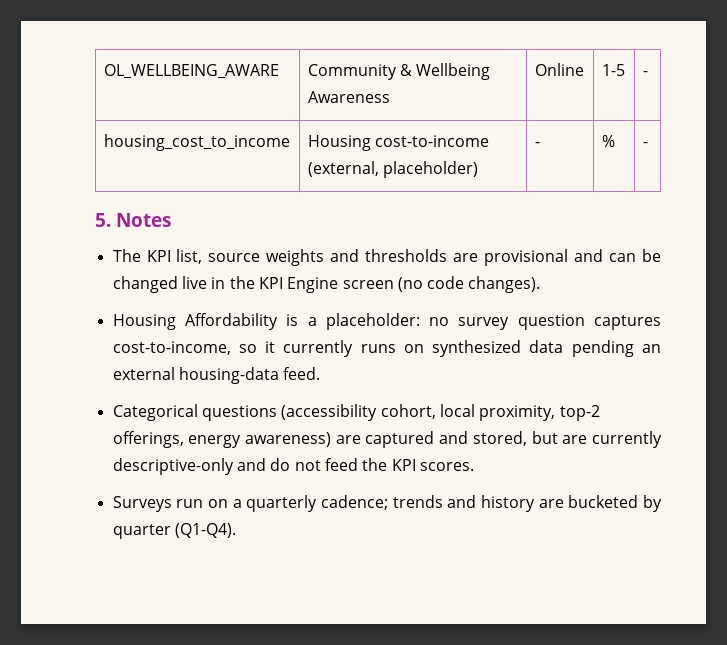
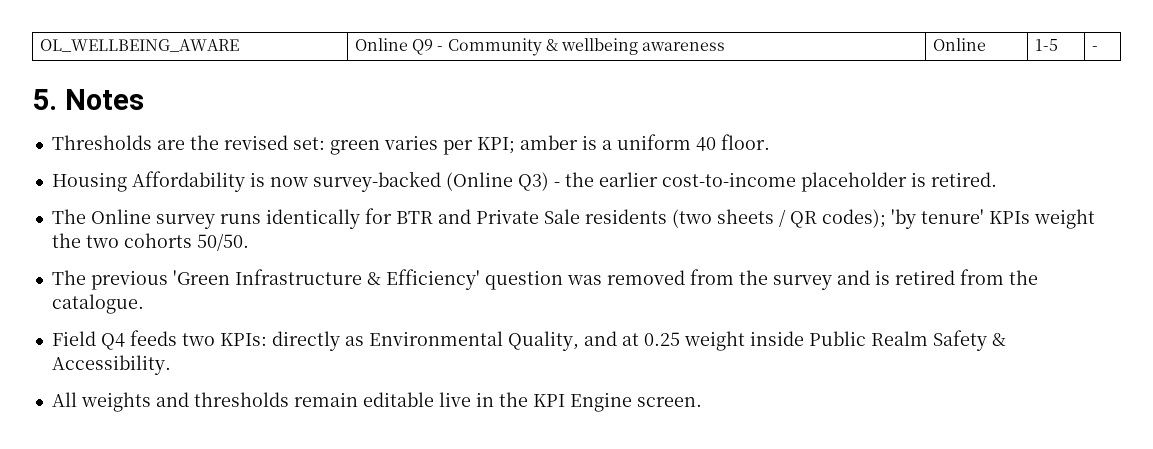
[307,63,491,80] [307,91,390,103] [534,63,584,76] [601,64,625,76] [642,71,648,76] [103,134,290,151] [307,135,489,151] [307,161,478,178] [534,142,540,147] [601,135,615,147] [642,142,648,147] [95,213,171,227] [112,249,661,266] [112,276,178,293] Community & Wellbeing Awareness | Online | 1-5 | - // housing_cost_to_income | Housing cost-to-income (external, placeholder) | - | % | - // 5. Notes // The KPI list, source weights and thresholds are provisional and can be changed -> [354,38,726,56] [932,38,986,51] [1034,39,1058,51] [1091,46,1098,51] [32,89,144,110] [51,134,770,155] [51,171,997,192] [51,208,1095,229] [51,233,249,251] [51,269,1038,290] [51,294,144,314] [51,330,1006,351] [51,355,171,375] [51,392,434,412] Online Q9 - Community & wellbeing awareness | Online | 1-5 | - // 5. Notes // Thresholds are the revised set: green varies per KPI; amber is a uniform 40 floor. // Housing Affordability is now survey-backed (Online Q3) - the earlier cost-to-income placeholder is retired. // The Online survey runs identically for BTR and Private Sale residents (two sheets / QR codes); 'by tenure' KPIs weight the two cohorts 50/50. // The previous 'Green Infrastructure & Efficiency' question was removed from the survey and is retired from the catalogue. // Field Q4 feeds two KPIs: directly as Environmental Quality, and at 0.25 weight inside Public Realm Safety & Accessibility. // All weights and thresholds remain editable
[342,276,541,293] [112,313,662,330] [112,340,661,357] [112,367,321,384] [112,404,600,421] [112,431,662,448] [112,458,474,475] [112,495,663,512] [112,523,236,539] screen (no code changes). // Housing Affordability is a placeholder: no survey question captures cost-to-income, so it currently runs on synthesized data pending an external housing-data feed. // Categorical questions (accessibility cohort, local proximity, top-2 offerings, energy awareness) are captured and stored, but are currently descriptive-only and do not feed the KPI scores. // Surveys run on a quarterly cadence; trends and history are bucketed by quarter (Q1-Q4). -> [636,397,702,407] screen.

